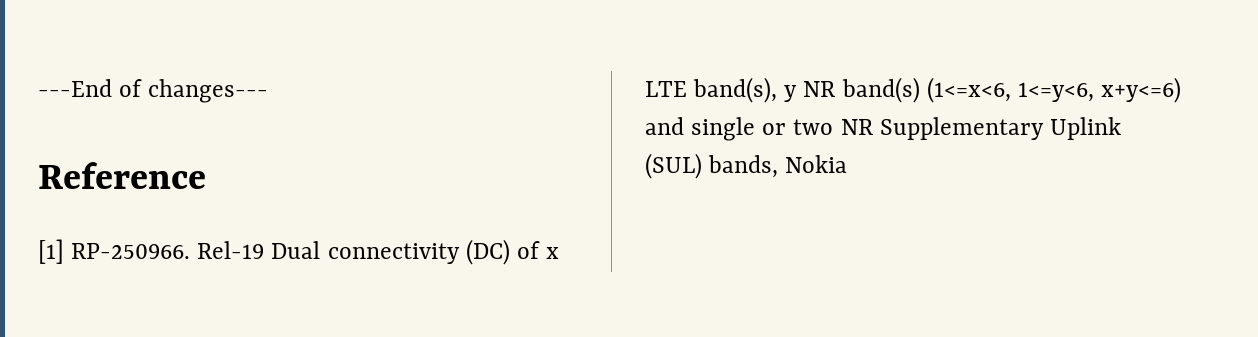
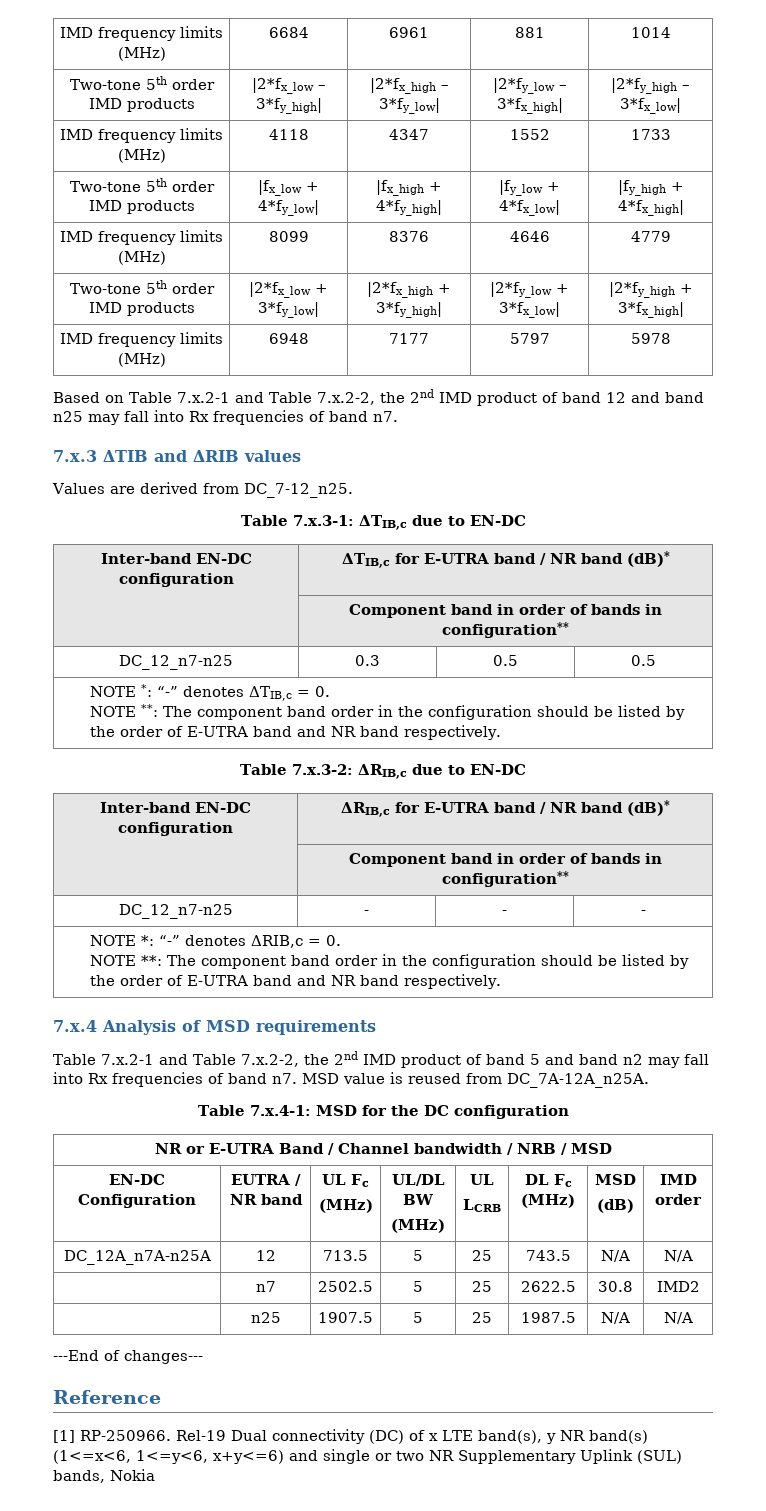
(38, 88) none -> [59,26,223,41] [117,47,166,61] [268,27,309,38] [389,27,429,38] [514,27,545,38] [630,27,671,38] [69,76,215,90] [88,98,195,112] [251,78,326,94] [255,98,322,114] [369,78,449,94] [378,98,440,114] [492,78,567,94] [496,98,563,114] [611,78,690,94] [620,98,681,114] [59,128,223,143] [117,149,166,163] [268,129,309,140] [389,129,429,140] [509,129,550,140] [630,129,671,140] [69,178,215,192] [88,200,195,214] [258,180,319,196] [258,200,319,216] [376,180,443,196] [376,200,443,216] [499,180,560,196] [499,200,560,216] [617,180,684,196] [617,200,684,216] [59,230,223,245] [117,251,166,265] [268,231,309,242] [389,231,429,242] [509,231,550,242] [630,231,671,242] [69,280,215,294] [88,302,195,316] [249,282,328,298] [258,302,319,318] [367,282,452,298] [376,302,443,318] [490,282,569,298] [499,302,560,318] [608,282,693,298] [617,302,684,318] [59,332,223,347] [117,353,166,367] [268,333,309,344] [389,333,429,344] [509,333,550,344] [630,333,671,344] [53,389,704,406] [53,410,398,425] [53,450,301,462] [52,482,353,498] [240,515,526,530] [100,553,252,564] [118,573,234,587] [341,551,670,568] [349,604,662,618] [442,622,569,638] [119,655,233,670] [355,655,380,666] [493,655,518,666] [631,655,656,666] [90,684,331,701] [90,704,686,720] [90,725,502,740] [240,764,526,779] [100,802,251,813] [118,822,233,836] [340,800,670,817] [348,853,662,867] [441,871,569,887] [118,904,233,919] [364,910,369,915] [502,910,507,915] [640,910,646,915] [90,935,342,948] [90,954,690,969] [90,974,502,989] [53,1020,376,1035] [53,1051,709,1068] [53,1072,649,1088] [197,1105,569,1119] [154,1143,612,1155] [109,1174,165,1185] [78,1194,196,1208] [231,1174,301,1186] [229,1194,303,1205] [322,1174,369,1187] [318,1199,373,1213] [391,1174,445,1186] [403,1194,434,1205] [391,1219,445,1233] [470,1174,494,1185] [463,1199,501,1212] [524,1174,572,1187] [521,1194,575,1208] [595,1174,636,1185] [597,1199,634,1213] [659,1174,697,1185] [655,1194,702,1205] [63,1250,211,1265] [255,1250,276,1261] [323,1250,368,1261] [413,1250,423,1261] [472,1250,492,1261] [525,1250,571,1261] [601,1250,630,1262] [663,1250,693,1262] [255,1281,276,1292] [318,1281,373,1292] [413,1281,423,1292] [472,1281,492,1292] [520,1281,576,1292] [598,1281,633,1292] [656,1281,700,1292] [250,1312,281,1323] [318,1312,373,1323] [413,1312,423,1323] [472,1312,492,1323] [520,1312,576,1323] [601,1312,630,1324] [663,1312,693,1324] IMD frequency limits (MHz) | 6684 | 6961 | 881 | 1014 // Two-tone 5th order IMD products | |2*fx_low – 3*fy_high| | |2*fx_high – 3*fy_low| | |2*fy_low – 3*fx_high| | |2*fy_high – 3*fx_low| // IMD frequency limits (MHz) | 4118 | 4347 | 1552 | 1733 // Two-tone 5th order IMD products | |fx_low + 4*fy_low| | |fx_high + 4*fy_high| | |fy_low + 4*fx_low| | |fy_high + 4*fx_high| // IMD frequency limits (MHz) | 8099 | 8376 | 4646 | 4779 // Two-tone 5th order IMD products | |2*fx_low + 3*fy_low| | |2*fx_high + 3*fy_high| | |2*fy_low + 3*fx_low| | |2*fy_high + 3*fx_high| // IMD frequency limits (MHz) | 6948 | 7177 | 5797 | 5978 // Based on Table 7.x.2-1 and Table 7.x.2-2, the 2nd IMD product of band 12 and band n25 may fall into Rx frequencies of band n7. // 7.x.3 ∆TIB and ∆RIB values // Values are derived from DC_7-12_n25. // Table 7.x.3-1: ΔTIB,c due to EN-DC // Inter-band EN-DC configuration | ΔTIB,c for E-UTRA band / NR band (dB)* // | Component band in order of bands in configuration** // DC_12_n7-n25 | 0.3 | 0.5 | 0.5 // NOTE *: “-” denotes ΔTIB,c = 0. // NOTE **: The component band order in the configuration should be listed by the order of E-UTRA band and NR band respectively. // Table 7.x.3-2: ΔRIB,c due to EN-DC // Inter-band EN-DC configuration | ΔRIB,c for E-UTRA band / NR band (dB)* // | Component band in order of bands in configuration** // DC_12_n7-n25 | - | - | - // NOTE *: “-” denotes ΔRIB,c = 0. // NOTE **: The component band order in the configuration should be listed by the order of E-UTRA band and NR band respectively. // 7.x.4 Analysis of MSD requirements // Table 7.x.2-1 and Table 7.x.2-2, the 2nd IMD product of band 5 and band n2 may fall into Rx frequencies of band n7. MSD value is reused from DC_7A-12A_n25A. // Table 7.x.4-1: MSD for the DC configuration // NR or E-UTRA Band / Channel bandwidth / NRB / MSD // EN-DC Configuration | EUTRA / NR band | UL Fc // (MHz) | UL/DL BW // (MHz) | UL // LCRB | DL Fc (MHz) | MSD // (dB) | IMD order // DC_12A_n7A-n25A | 12 | 713.5 | 5 | 25 | 743.5 | N/A | N/A // | n7 | 2502.5 | 5 | 25 | 2622.5 | 30.8 | IMD2 // | n25 | 1907.5 | 5 | 25 | 1987.5 | N/A | N/A //

